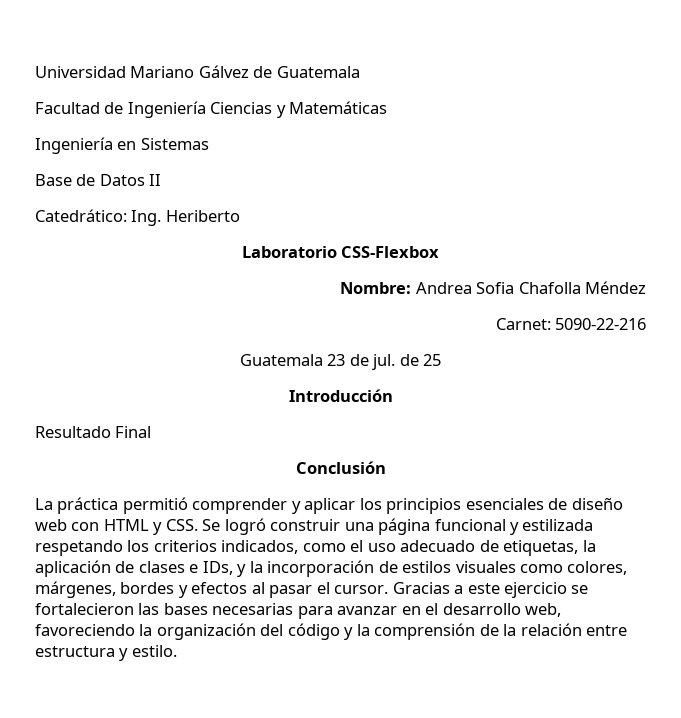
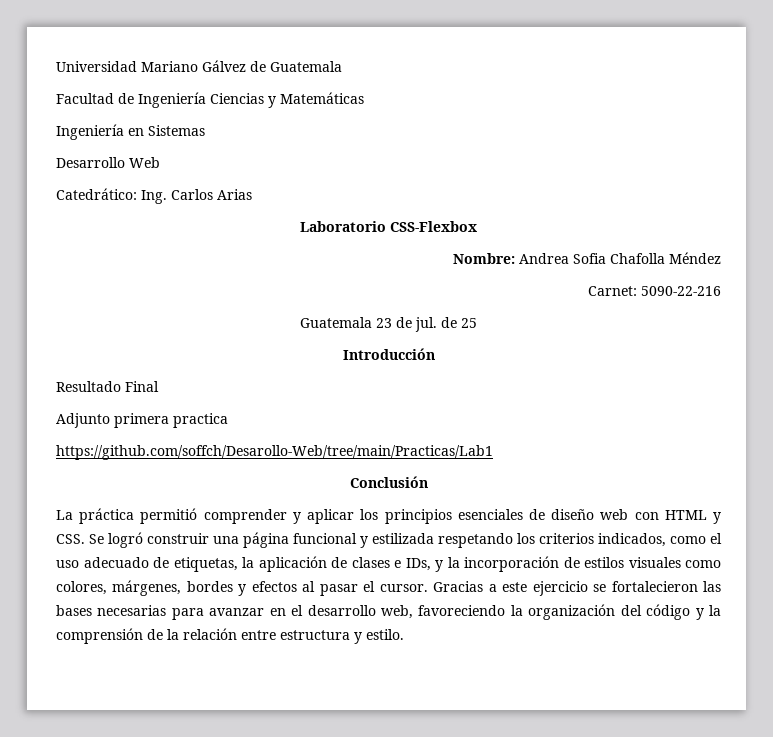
[35,174,162,186] Base de Datos II -> [56,157,160,168] Desarrollo Web
[165,210,240,222] Heriberto -> [171,189,252,200] Carlos Arias
(152, 432) none -> [56,413,228,428] [56,445,493,460] // Adjunto primera practica // https://github.com/soffch/Desarollo-Web/tree/main/Practicas/Lab1

